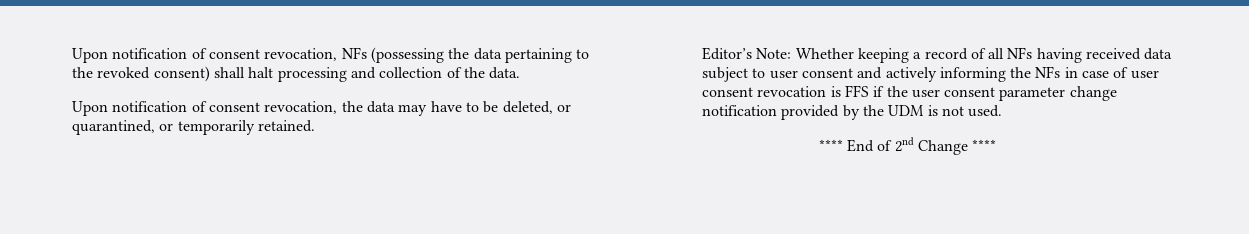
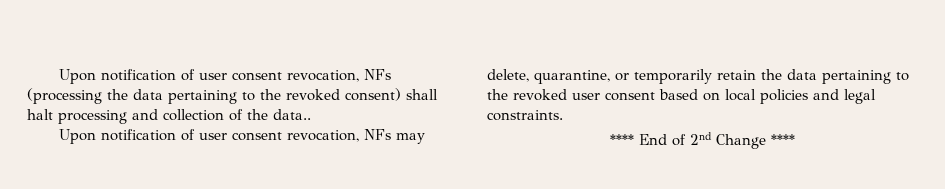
[72,47,444,63] Upon notification of consent revocation, NFs (possessing -> [58,69,391,84] [27,88,102,104] Upon notification of user consent revocation, NFs (processing
[489,67,521,79] [72,101,571,116] [72,120,315,135] [701,47,1173,63] [701,66,1159,82] [701,85,1117,101] [701,105,1003,120] data. // Upon notification of consent revocation, the data may have to be deleted, or quarantined, or temporarily retained. // Editor’s Note: Whether keeping a record of all NFs having received data subject to user consent and actively informing the NFs in case of user consent revocation is FFS if the user consent parameter change notification provided by the UDM is not used. -> [273,109,311,120] [58,129,425,144] [487,69,909,84] [487,89,876,104] [487,110,563,121] data.. // Upon notification of user consent revocation, NFs may delete, quarantine, or temporarily retain the data pertaining to the revoked user consent based on local policies and legal constraints.

